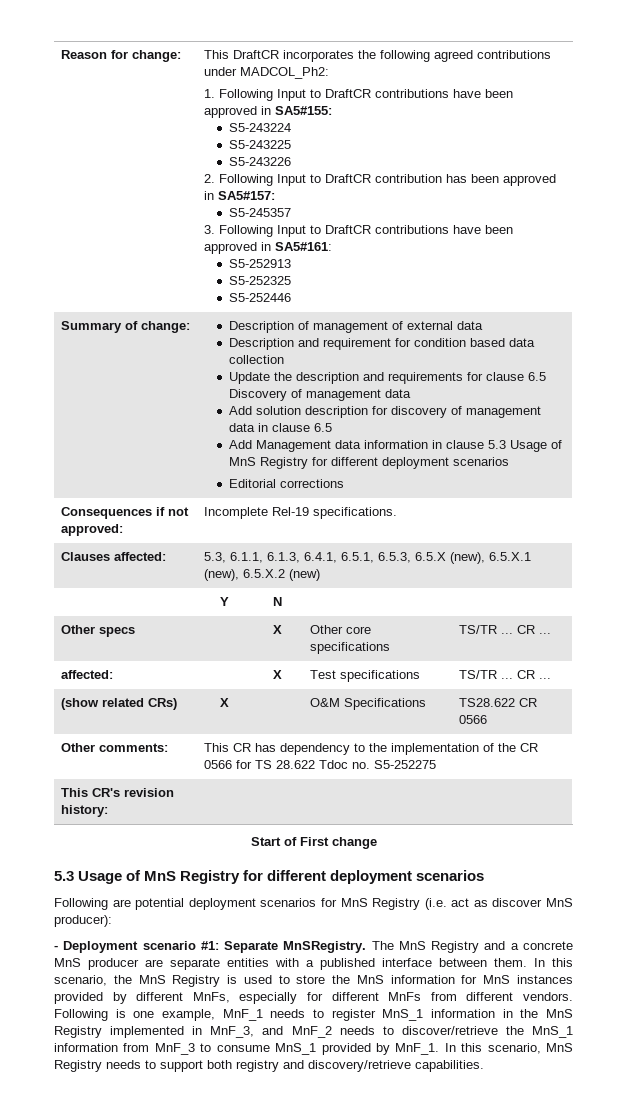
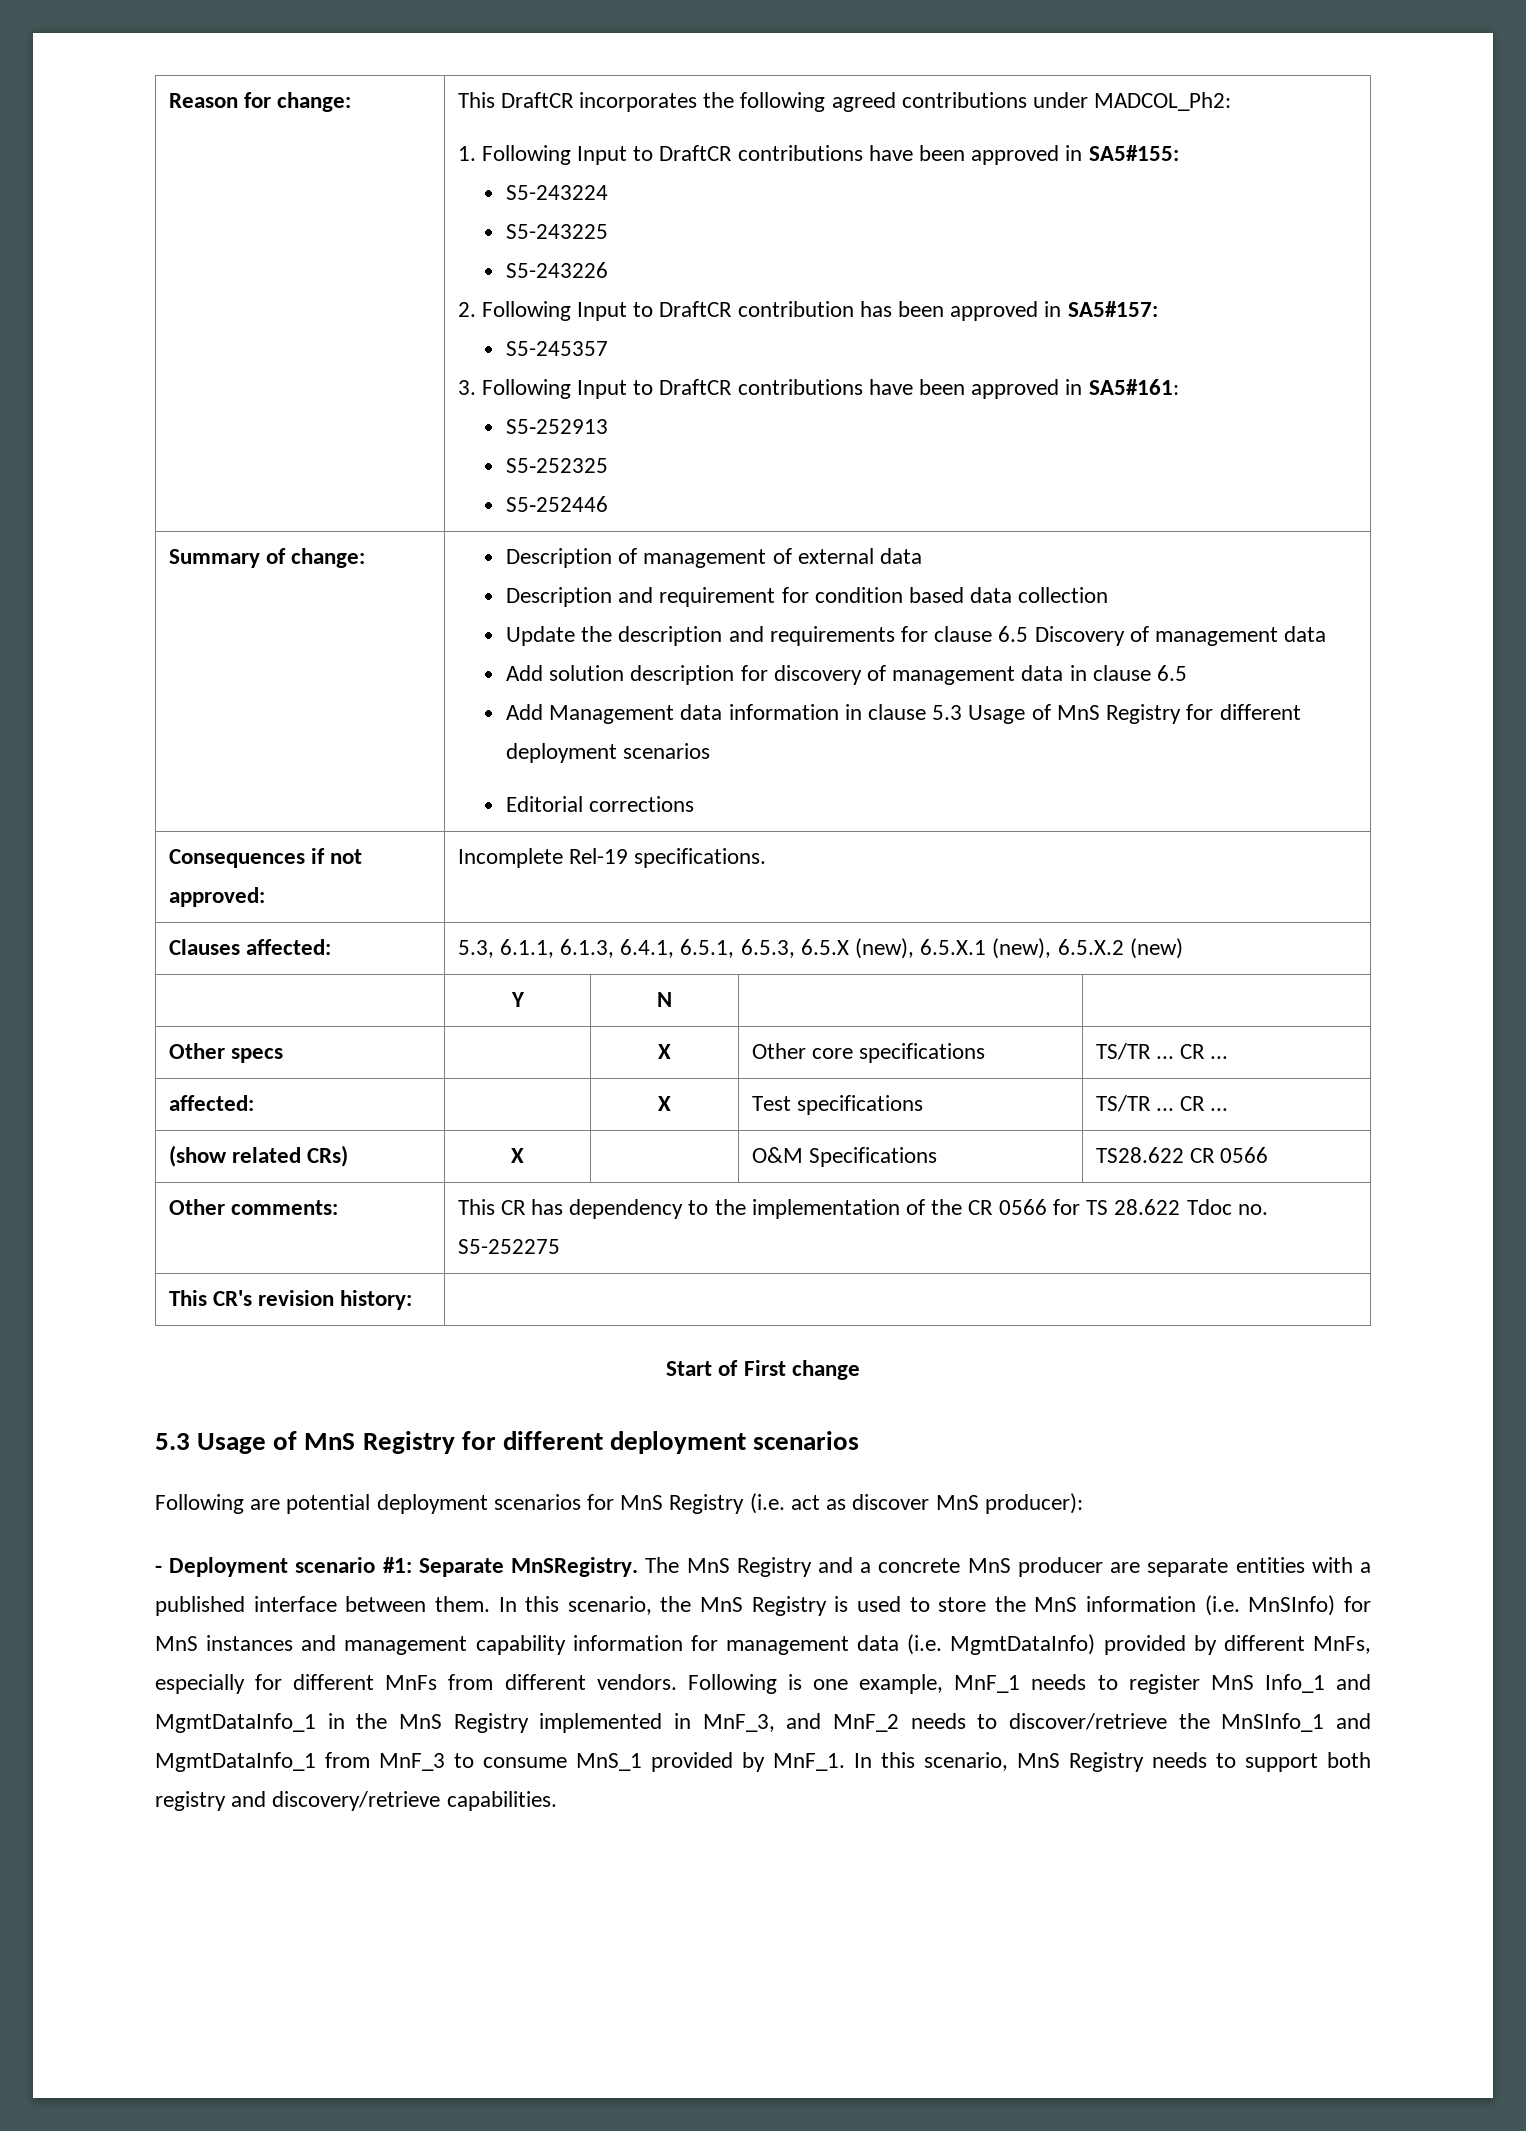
(455, 979) none -> [1204,1595,1336,1616] (i.e. MnSInfo)
(573, 979) none -> [301,1634,1096,1655] and management capability information for management data (i.e. MgmtDataInfo)
[382,1009,496,1021] MnS_1 information -> [1210,1674,1371,1693] [155,1713,316,1733] MnS Info_1 and MgmtDataInfo_1
[532,1026,574,1038] [54,1043,118,1052] MnS_1 information -> [1221,1713,1371,1732] [155,1752,316,1772] MnSInfo_1 and MgmtDataInfo_1

